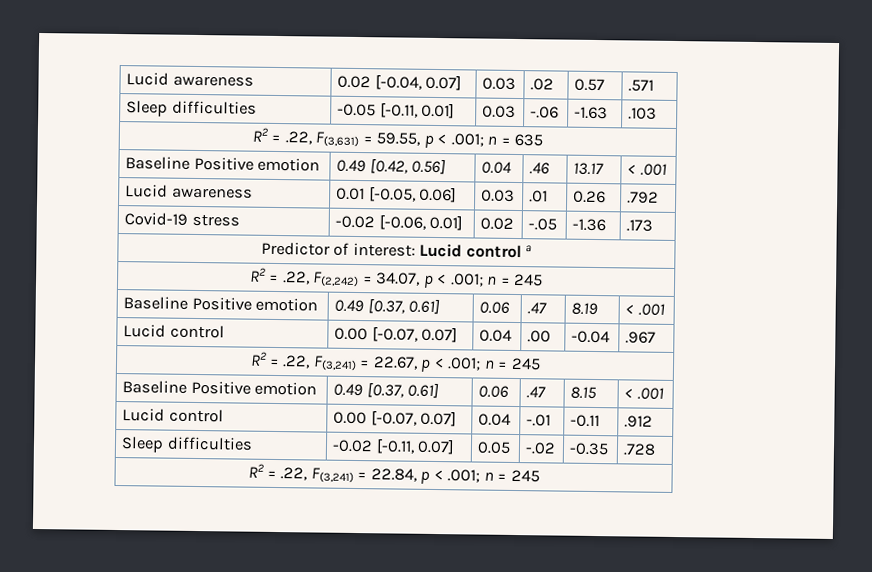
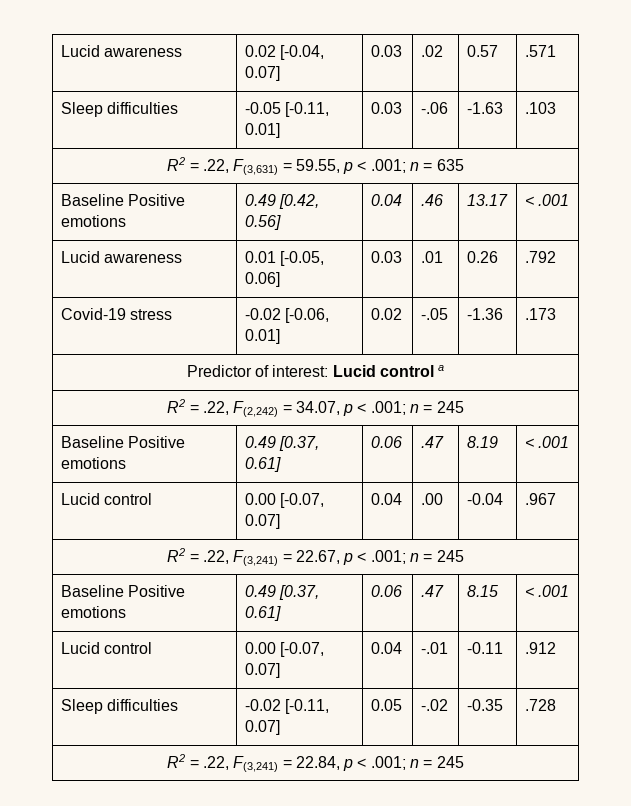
[257,157,321,172] emotion -> [60,215,126,227] emotions
[255,297,319,312] emotion -> [60,457,126,469] emotions
[254,381,318,396] emotion -> [60,606,126,618] emotions

